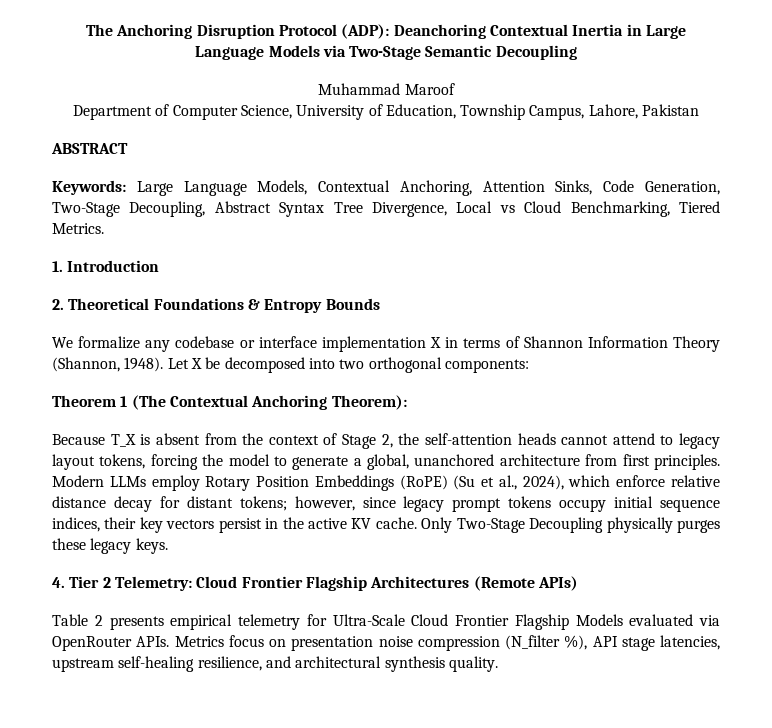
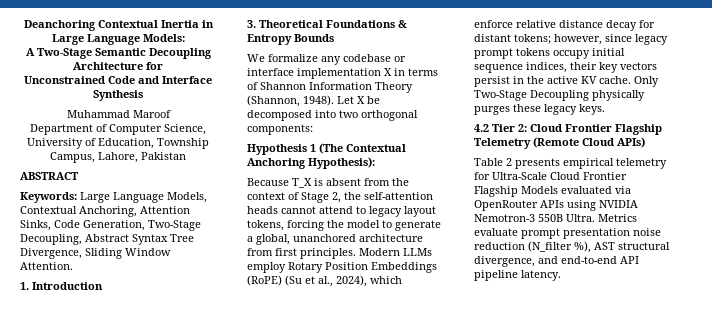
[86,24,390,39] The Anchoring Disruption Protocol (ADP): -> (23, 25) none
[268,45,346,57] Models via -> [142,34,185,42] [25,48,35,56] Models: // A
(577, 52) none -> [73,62,163,70] [24,76,212,84] [93,90,143,101] Architecture for // Unconstrained Code and Interface Synthesis
[456,201,721,217] [52,223,104,234] Local vs Cloud Benchmarking, Tiered Metrics. -> [85,248,171,259] [20,262,73,270] Sliding Window Attention.
[52,299,64,310] 2. -> [247,20,256,28] 3.
[52,395,116,407] Theorem -> [247,144,307,155] Hypothesis
[331,395,407,410] Theorem): -> [308,157,375,169] Hypothesis):
[52,576,535,591] 4. Tier 2 Telemetry: Cloud Frontier Flagship Architectures (Remote -> [474,124,662,135] [474,137,614,149] 4.2 Tier 2: Cloud Frontier Flagship Telemetry (Remote Cloud
[136,635,286,647] APIs. Metrics focus on -> [540,200,638,211] [474,214,637,222] [474,228,560,239] APIs using NVIDIA Nemotron-3 550B Ultra. Metrics evaluate prompt
[417,636,500,651] compression -> [474,242,525,250] reduction
[592,635,720,651] [52,656,498,672] API stage latencies, upstream self-healing resilience, and architectural synthesis quality. -> [594,242,670,250] [474,256,639,267] [474,270,561,281] AST structural divergence, and end-to-end API pipeline latency.

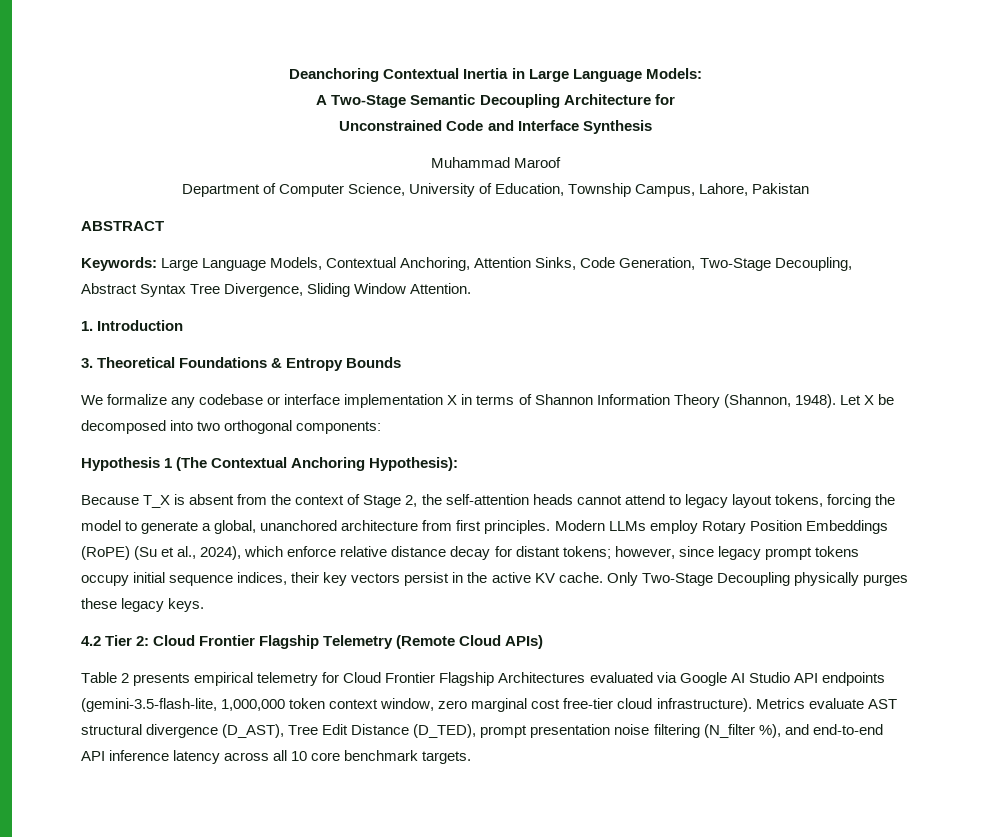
[492,172,627,180] [474,186,558,197] Ultra-Scale Cloud Frontier Flagship Models -> [343,672,586,686] Cloud Frontier Flagship Architectures
[474,200,638,211] [474,214,637,222] [474,228,518,236] OpenRouter APIs using NVIDIA Nemotron-3 550B Ultra. Metrics evaluate -> [679,672,885,686] [81,698,897,712] [81,724,477,738] Google AI Studio API endpoints (gemini-3.5-flash-lite, 1,000,000 token context window, zero marginal cost free-tier cloud infrastructure). Metrics evaluate AST structural divergence (D_AST), Tree Edit Distance (D_TED),
[474,242,525,250] reduction -> [653,724,700,738] filtering
[594,242,670,250] [474,256,639,267] [474,270,561,281] AST structural divergence, and end-to-end API pipeline latency. -> [784,724,883,735] [81,750,472,764] and end-to-end API inference latency across all 10 core benchmark targets.

